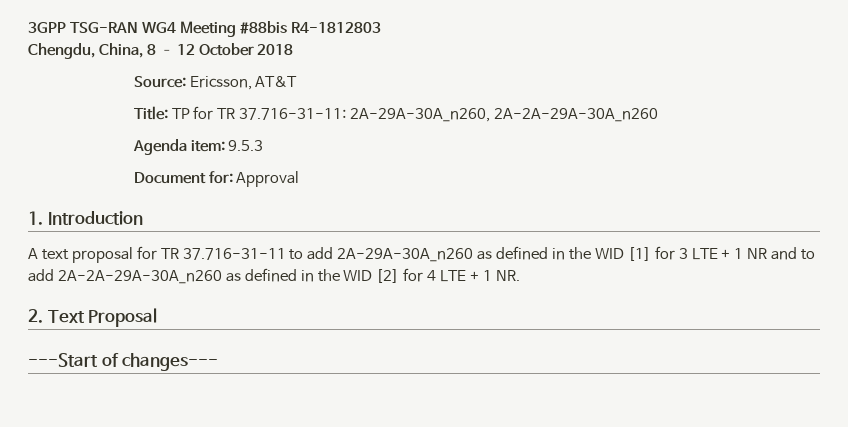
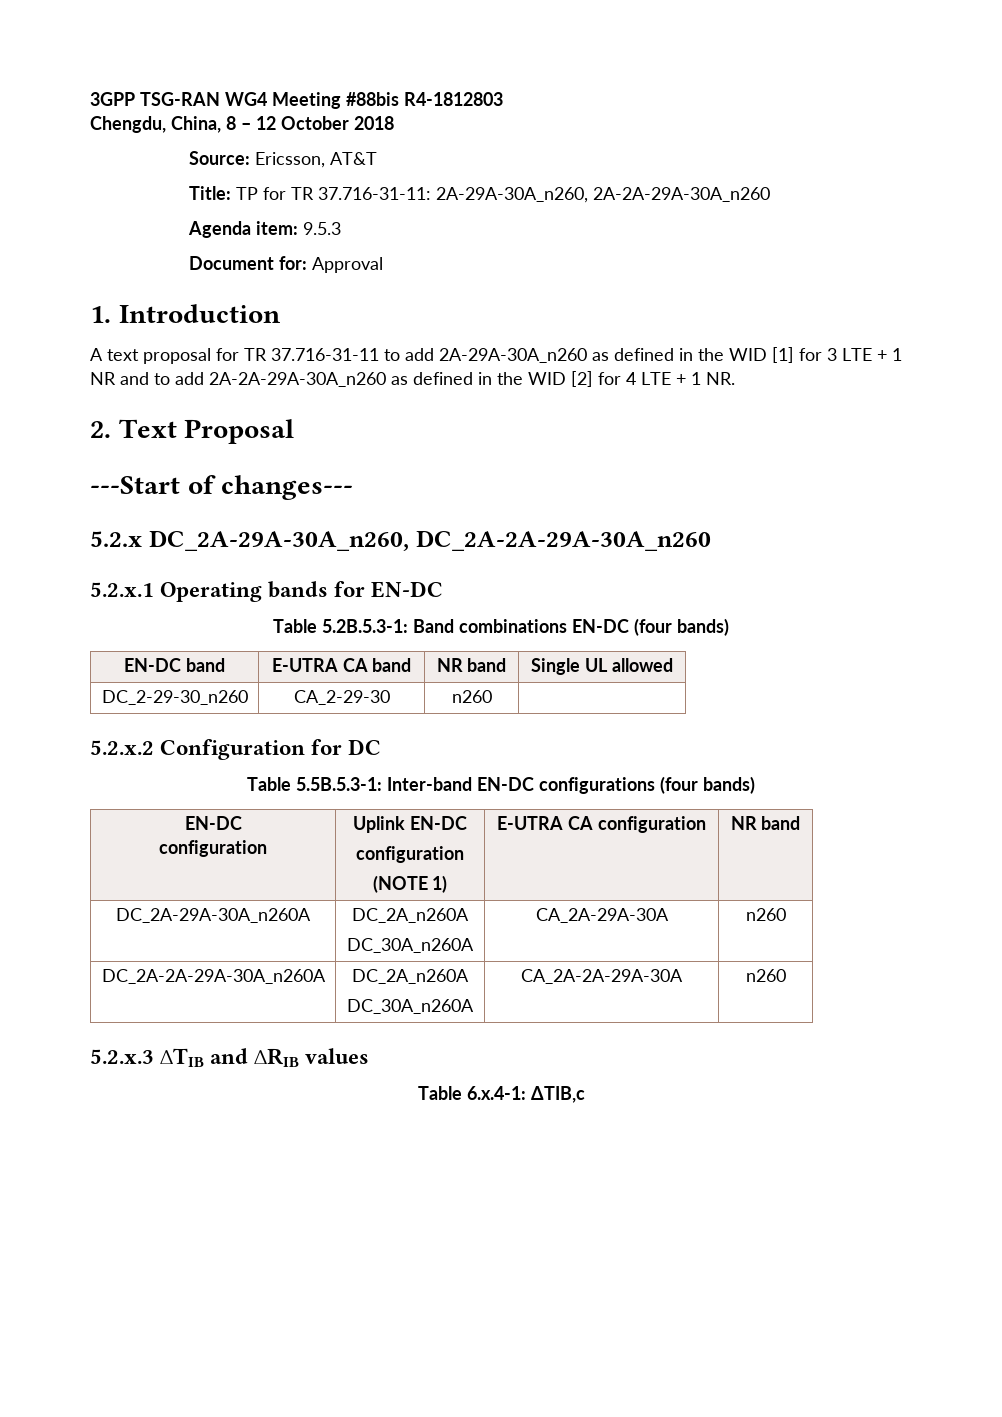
(219, 362) none -> [90,530,711,551] [90,581,444,602] [273,618,729,636] [124,658,225,672] [271,658,412,672] [436,658,507,672] [531,658,673,675] [101,690,248,705] [293,690,390,705] [451,690,492,703] [90,739,382,760] [247,776,755,794] [184,816,242,830] [159,840,267,857] [353,816,467,833] [356,846,464,863] [372,875,448,893] [497,816,706,833] [730,816,801,830] [116,908,311,923] [352,908,469,923] [347,938,474,953] [535,908,669,923] [745,908,786,921] [101,969,326,984] [352,969,469,984] [347,999,474,1014] [521,969,683,984] [745,969,786,982] [90,1048,370,1067] [417,1086,585,1103] // 5.2.x DC_2A-29A-30A_n260, DC_2A-2A-29A-30A_n260 // 5.2.x.1 Operating bands for EN-DC // Table 5.2B.5.3-1: Band combinations EN-DC (four bands) // EN-DC band | E-UTRA CA band | NR band | Single UL allowed // DC_2-29-30_n260 | CA_2-29-30 | n260 | // 5.2.x.2 Configuration for DC // Table 5.5B.5.3-1: Inter-band EN-DC configurations (four bands) // EN-DC // configuration | Uplink EN-DC // configuration // (NOTE 1) | E-UTRA CA configuration | NR band // DC_2A-29A-30A_n260A | DC_2A_n260A // DC_30A_n260A | CA_2A-29A-30A | n260 // DC_2A-2A-29A-30A_n260A | DC_2A_n260A // DC_30A_n260A | CA_2A-2A-29A-30A | n260 // 5.2.x.3 ∆TIB and ∆RIB values // Table 6.x.4-1: ΔTIB,c

